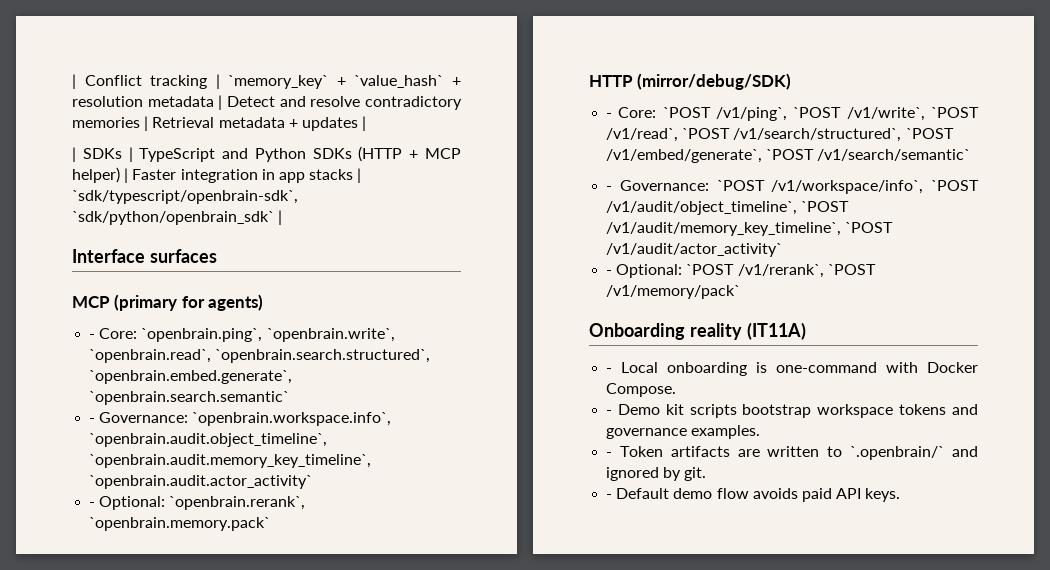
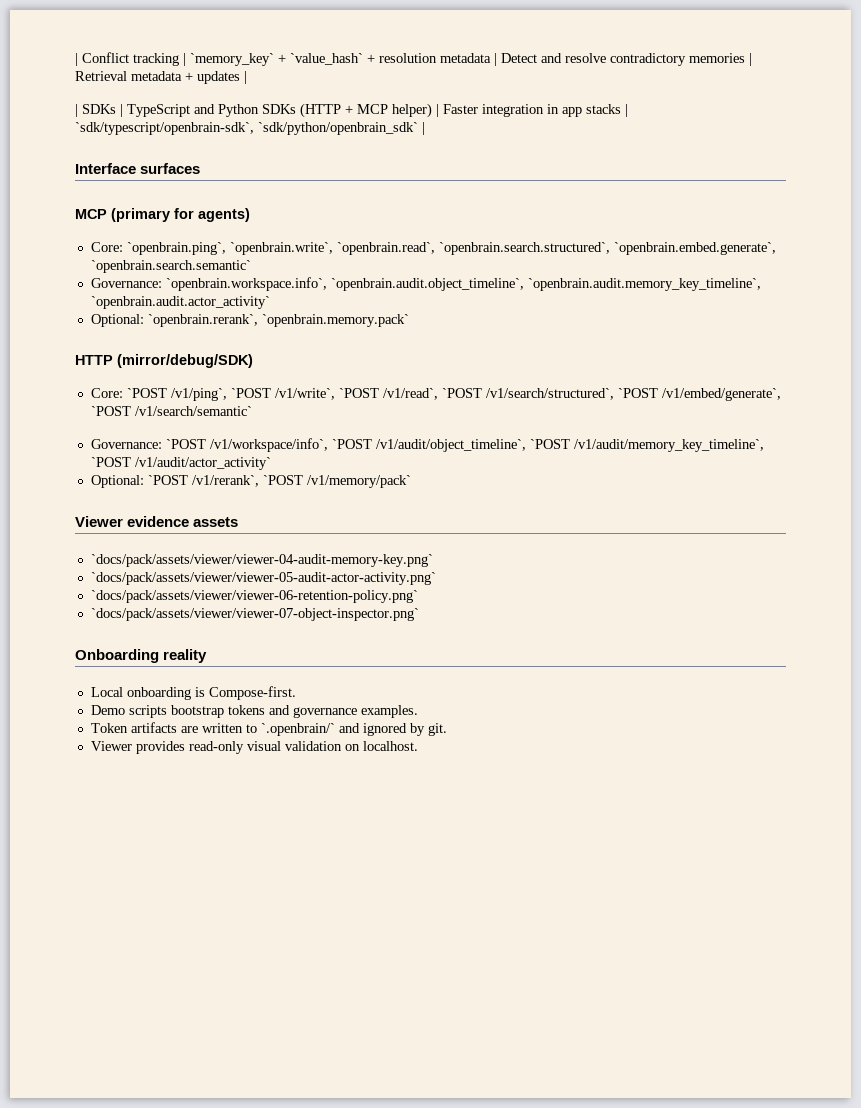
[89,334,96,339] - -> (250, 215) none
[89,418,96,423] - -> (251, 266) none
[89,502,96,507] - -> (270, 302) none
[606,113,613,118] - -> (253, 361) none
[606,186,613,191] - -> (252, 411) none
[606,270,613,275] - -> (271, 463) none
(741, 292) none -> [75,516,239,527] [90,554,433,567] [90,572,436,585] [90,590,418,603] [90,608,419,621] // Viewer evidence assets // `docs/pack/assets/viewer/viewer-04-audit-memory-key.png` // `docs/pack/assets/viewer/viewer-05-audit-actor-activity.png` // `docs/pack/assets/viewer/viewer-06-retention-policy.png` // `docs/pack/assets/viewer/viewer-07-object-inspector.png`
[746,322,806,340] [606,368,613,373] (IT11A) // - -> (208, 656) //
[776,362,978,373] [606,383,677,397] [606,404,684,415] one-command with Docker Compose. // - Demo kit -> [208,686,296,700] [90,705,125,715] Compose-first. // Demo
[817,404,894,418] workspace -> (224, 711) none
[606,452,613,457] - -> (418, 711) none
[606,488,901,502] - Default demo flow avoids paid API keys. -> [90,741,418,754] Viewer provides read-only visual validation on localhost.

